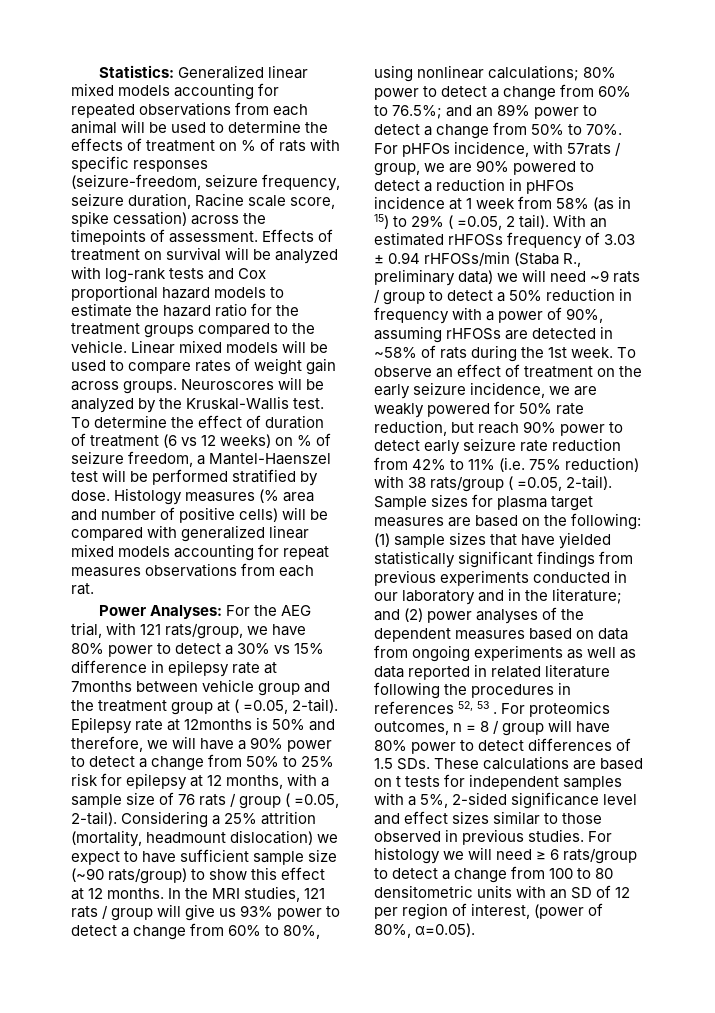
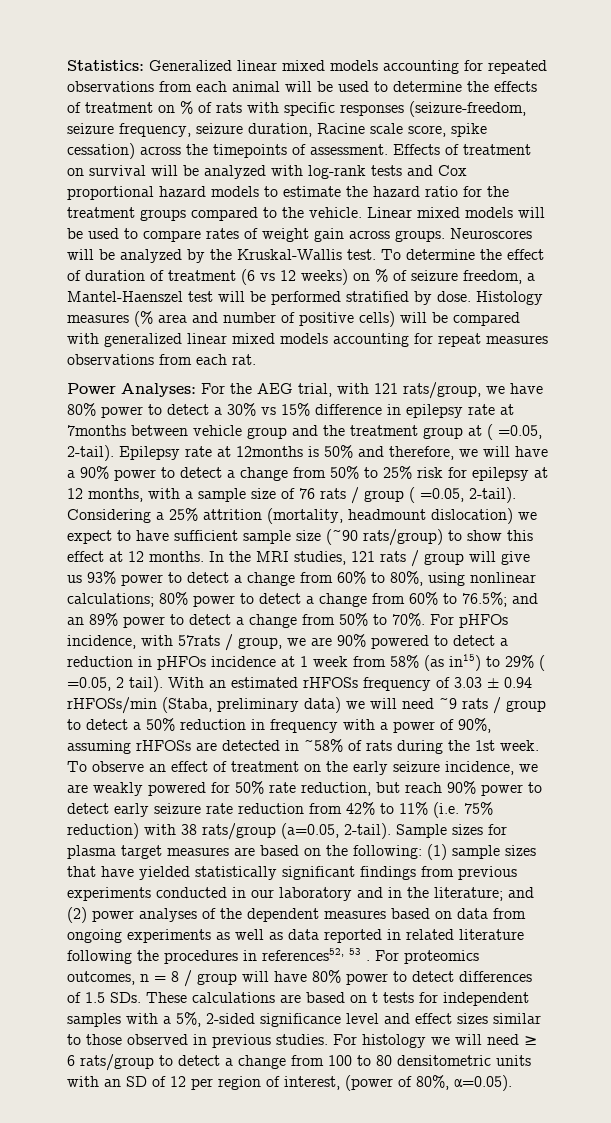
[618,196,632,209] [374,214,389,229] in 15) -> [449,654,481,671] in15)
[514,252,582,267] (Staba R., -> [162,697,212,713] (Staba,
[508,476,563,491] ( =0.05, -> [281,823,339,839] (a=0.05,
[374,701,474,714] references 52, -> [262,948,344,961] references52,

